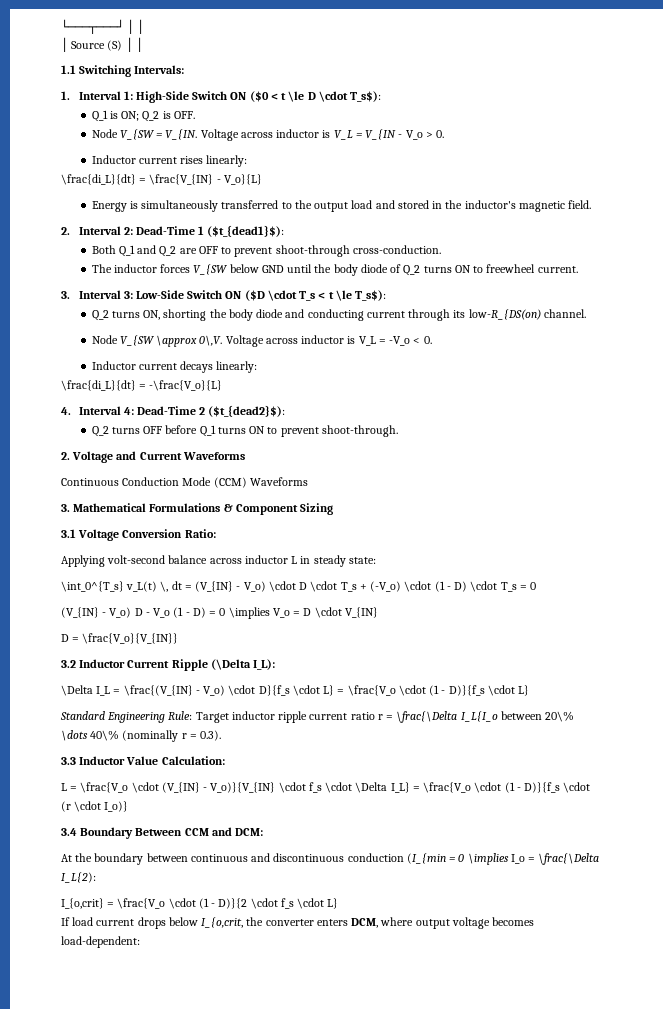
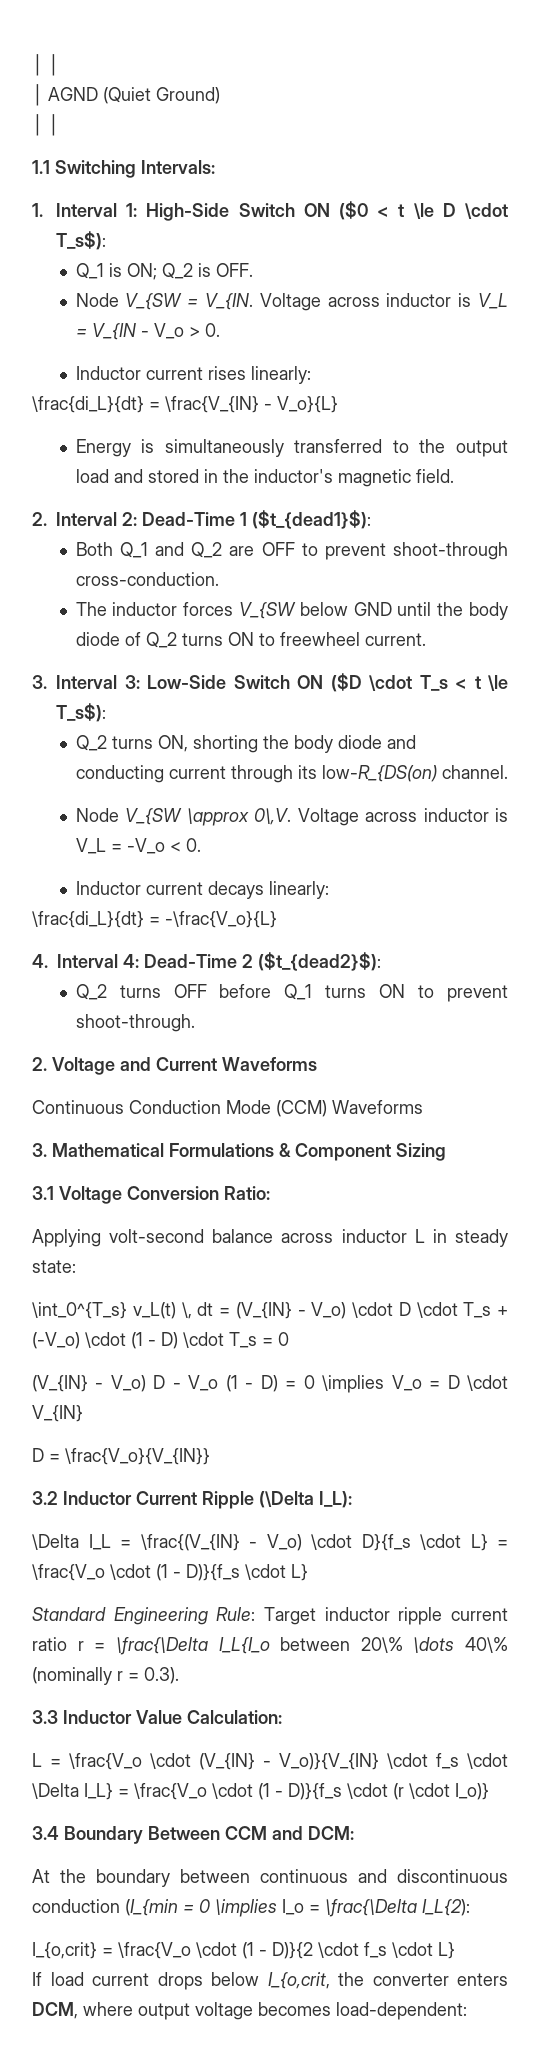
[61,19,124,34] └───┬───┘ -> (32, 65) none
[71,40,123,51] Source (S) -> [48,87,220,104] AGND (Quiet Ground) //

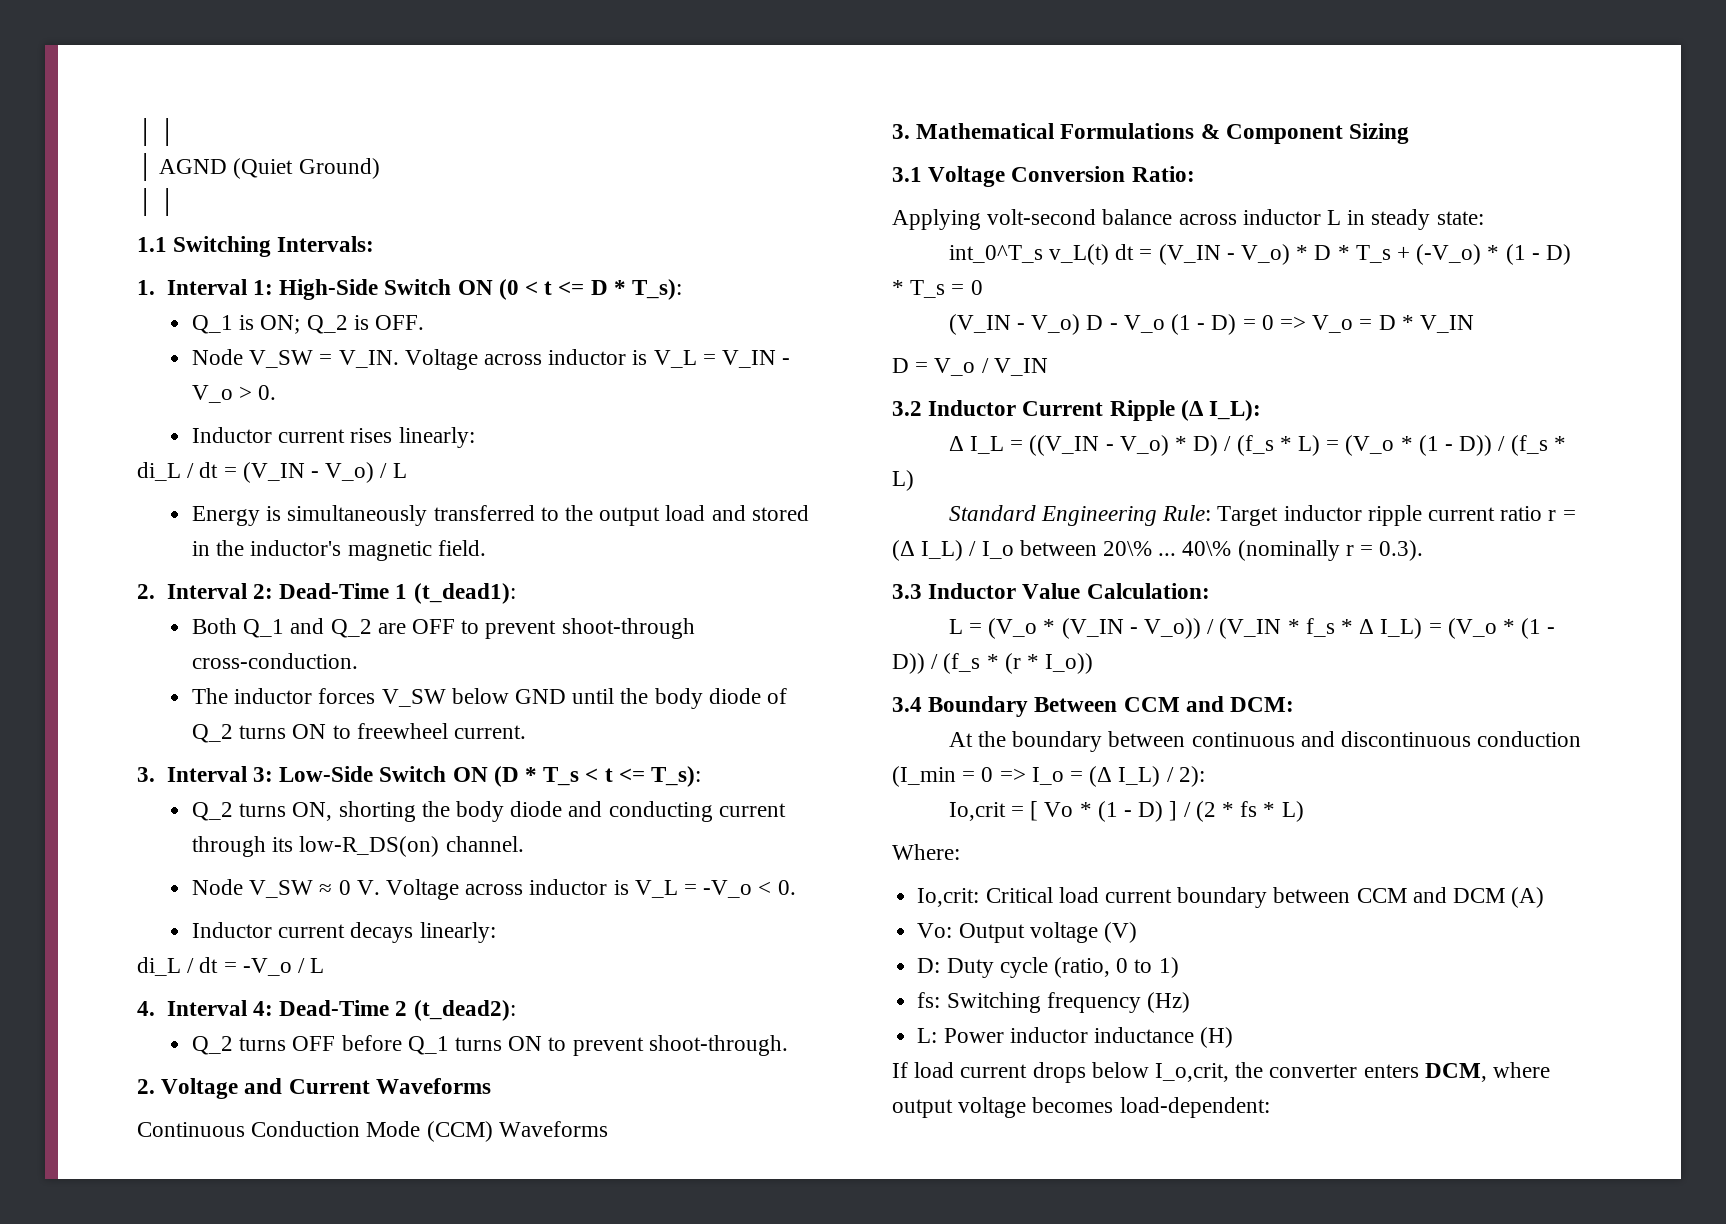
[338,201,508,220] [55,231,106,250] ($0 < t \le D \cdot T_s$): -> [498,279,682,300] (0 < t <= D * T_s):
[125,293,509,311] [75,323,136,340] V_{SW = V_{IN. Voltage across inductor is V_L = V_{IN -> [249,349,777,370] V_SW = V_IN. Voltage across inductor is V_L = V_IN
[32,396,338,413] \frac{di_L}{dt} = \frac{V_{IN} - V_o}{L} -> [137,462,407,483] di_L / dt = (V_IN - V_o) / L
[252,510,371,529] ($t_{dead1}$): -> [413,583,516,604] (t_dead1):
[239,602,297,619] V_{SW -> [381,689,446,707] V_SW
[330,673,412,692] ($D \cdot -> [493,766,537,787] (D *
[488,675,508,691] [56,703,106,722] \le T_s$): -> [618,766,701,787] <= T_s):
[321,765,437,782] low-R_{DS(on) -> [299,836,440,857] low-R_DS(on)
[125,808,292,826] V_{SW \approx 0\,V. -> [249,880,380,898] V_SW ≈ 0 V.
[32,911,277,928] \frac{di_L}{dt} = -\frac{V_o}{L} -> [137,957,325,976] di_L / dt = -V_o / L
[258,952,381,971] ($t_{dead2}$): -> [413,1000,516,1021] (t_dead2):
[32,1302,458,1319] \int_0^{T_s} v_L(t) \, dt = (V_{IN} - V_o) \cdot D \cdot -> [948,244,1350,265] int_0^T_s v_L(t) dt = (V_IN - V_o) * D *
[85,1332,224,1349] \cdot (1 - D) \cdot -> [1487,244,1572,265] [892,280,904,295] * (1 - D) *
[32,1375,88,1392] (V_{IN} -> [948,314,1011,335] (V_IN
[322,1375,385,1393] \implies -> [1280,316,1307,330] =>
[466,1375,508,1391] [32,1405,83,1422] \cdot V_{IN} -> [1401,315,1475,333] * V_IN
[65,1448,210,1465] \frac{V_o}{V_{IN}} -> [934,358,1048,376] V_o / V_IN
[259,1491,314,1508] (\Delta -> [1180,400,1204,421] (Δ
[32,1534,79,1550] \Delta -> [948,436,964,451] Δ
[140,1534,508,1551] [32,1564,308,1581] \frac{(V_{IN} - V_o) \cdot D}{f_s \cdot L} = \frac{V_o \cdot (1 - D)}{f_s \cdot L} -> [1029,435,1566,456] [892,470,914,491] ((V_IN - V_o) * D) / (f_s * L) = (V_o * (1 - D)) / (f_s * L)
[115,1637,270,1655] \frac{\Delta I_L{I_o -> [892,540,1014,561] (Δ I_L) / I_o
[413,1637,455,1653] \dots -> [1158,553,1177,556] ...
[69,1753,508,1770] [32,1783,489,1800] \frac{V_o \cdot (V_{IN} - V_o)}{V_{IN} \cdot f_s \cdot \Delta I_L} = \frac{V_o \cdot (1 - D)}{f_s \cdot (r \cdot I_o)} -> [988,618,1556,639] [892,653,1094,674] (V_o * (V_IN - V_o)) / (V_IN * f_s * Δ I_L) = (V_o * (1 - D)) / (f_s * (r * I_o))
[125,1899,277,1917] (I_{min = 0 \implies -> [892,766,1026,787] (I_min = 0 =>
[325,1899,470,1917] [32,1942,455,1959] \frac{\Delta I_L{2): // I_{o,crit} = \frac{V_o \cdot (1 - D)}{2 \cdot f_s \cdot L} -> [1089,766,1205,787] [948,801,1304,822] [892,844,960,860] [917,887,1545,908] [917,922,1137,943] [917,957,1179,978] [917,992,1190,1013] [917,1027,1234,1048] (Δ I_L) / 2): // Io,crit = [ Vo * (1 - D) ] / (2 * fs * L) // Where: // Io,crit: Critical load current boundary between CCM and DCM (A) // Vo: Output voltage (V) // D: Duty cycle (ratio, 0 to 1) // fs: Switching frequency (Hz) // L: Power inductor inductance (H)
[267,1972,330,1989] I_{o,crit, -> [1155,1063,1230,1082] I_o,crit,

